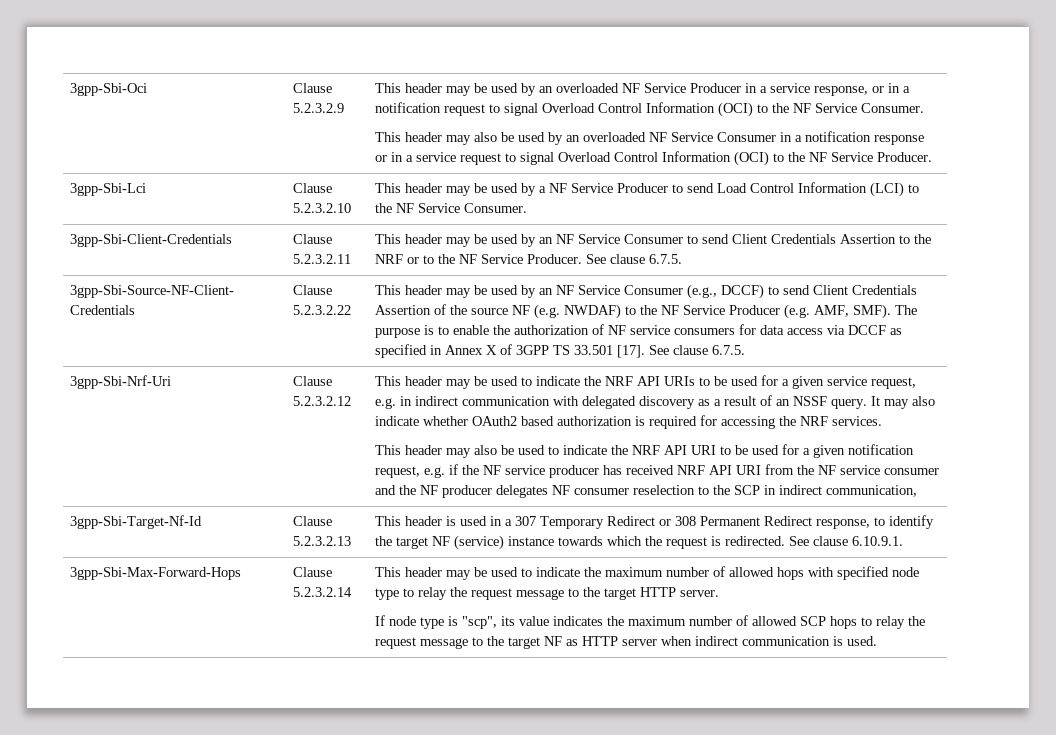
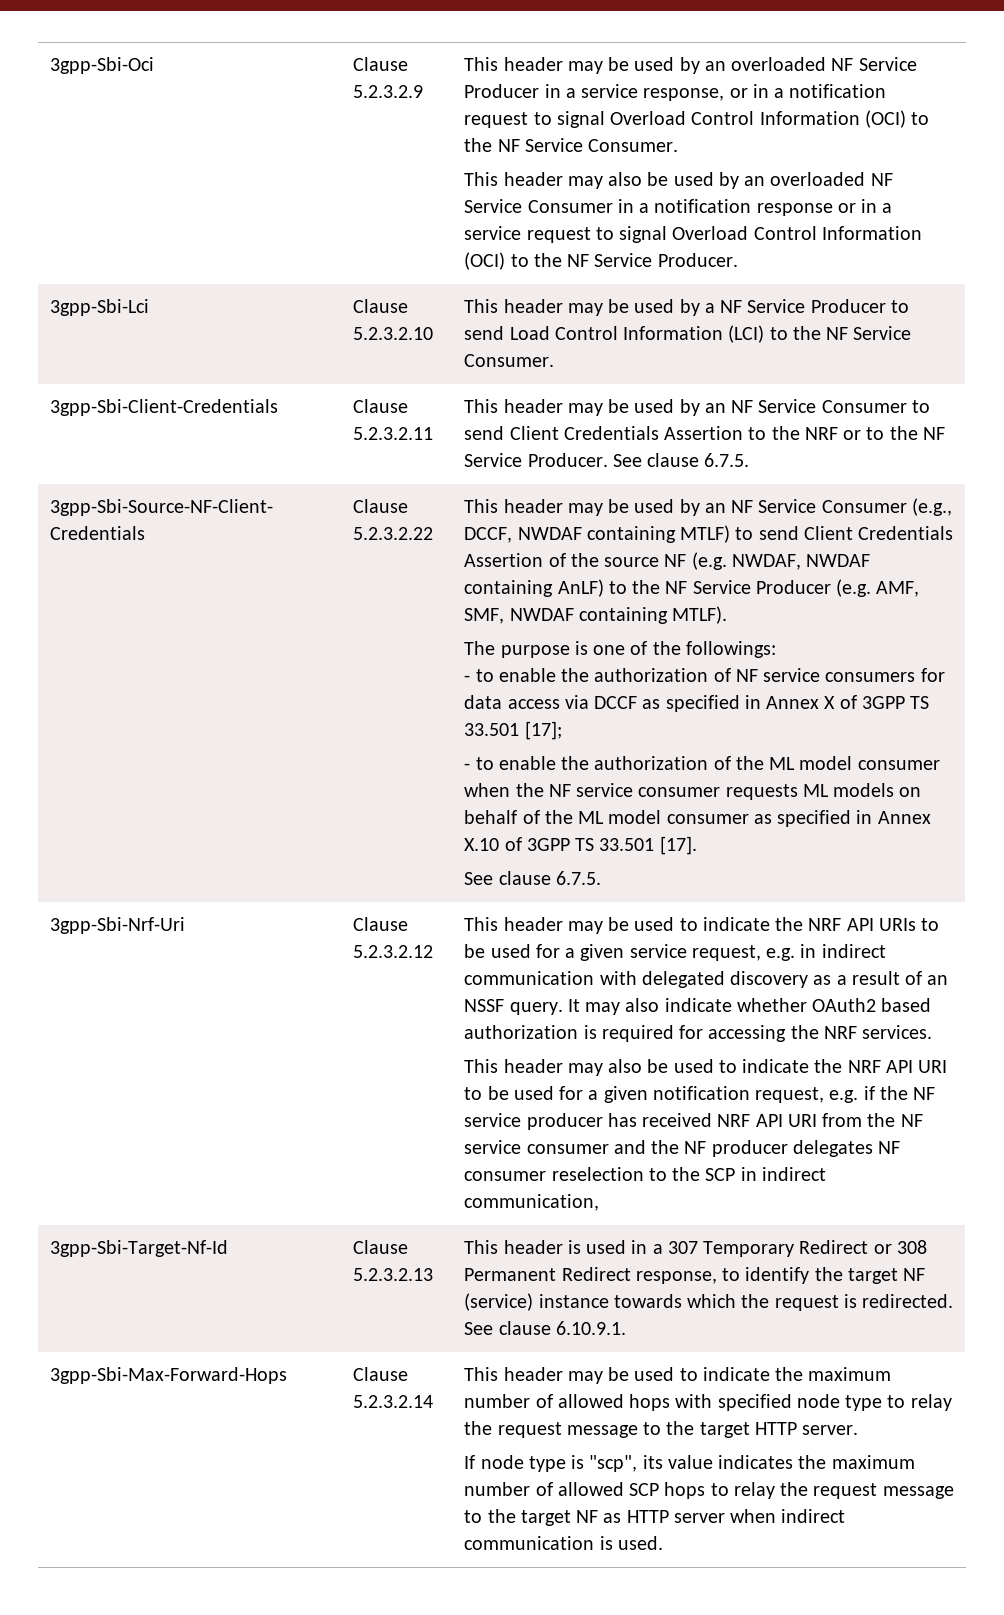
[721,284,765,299] DCCF) -> [464,525,731,543] DCCF, NWDAF containing MTLF)
[564,304,622,319] NWDAF) -> [731,554,871,570] [464,579,604,597] NWDAF, NWDAF containing AnLF)
[853,304,918,319] [375,325,435,338] SMF). The purpose is -> [464,606,728,624] [464,641,776,658] [464,675,471,682] SMF, NWDAF containing MTLF). // The purpose is one of the followings: // -
(614, 350) none -> [524,721,562,740] [464,756,940,770] [464,783,922,800] [464,810,931,827] [464,837,655,851] [17]; // - to enable the authorization of the ML model consumer when the NF service consumer requests ML models on behalf of the ML model consumer as specified in Annex X.10 of 3GPP TS 33.501
(646, 351) none -> (697, 845) //

